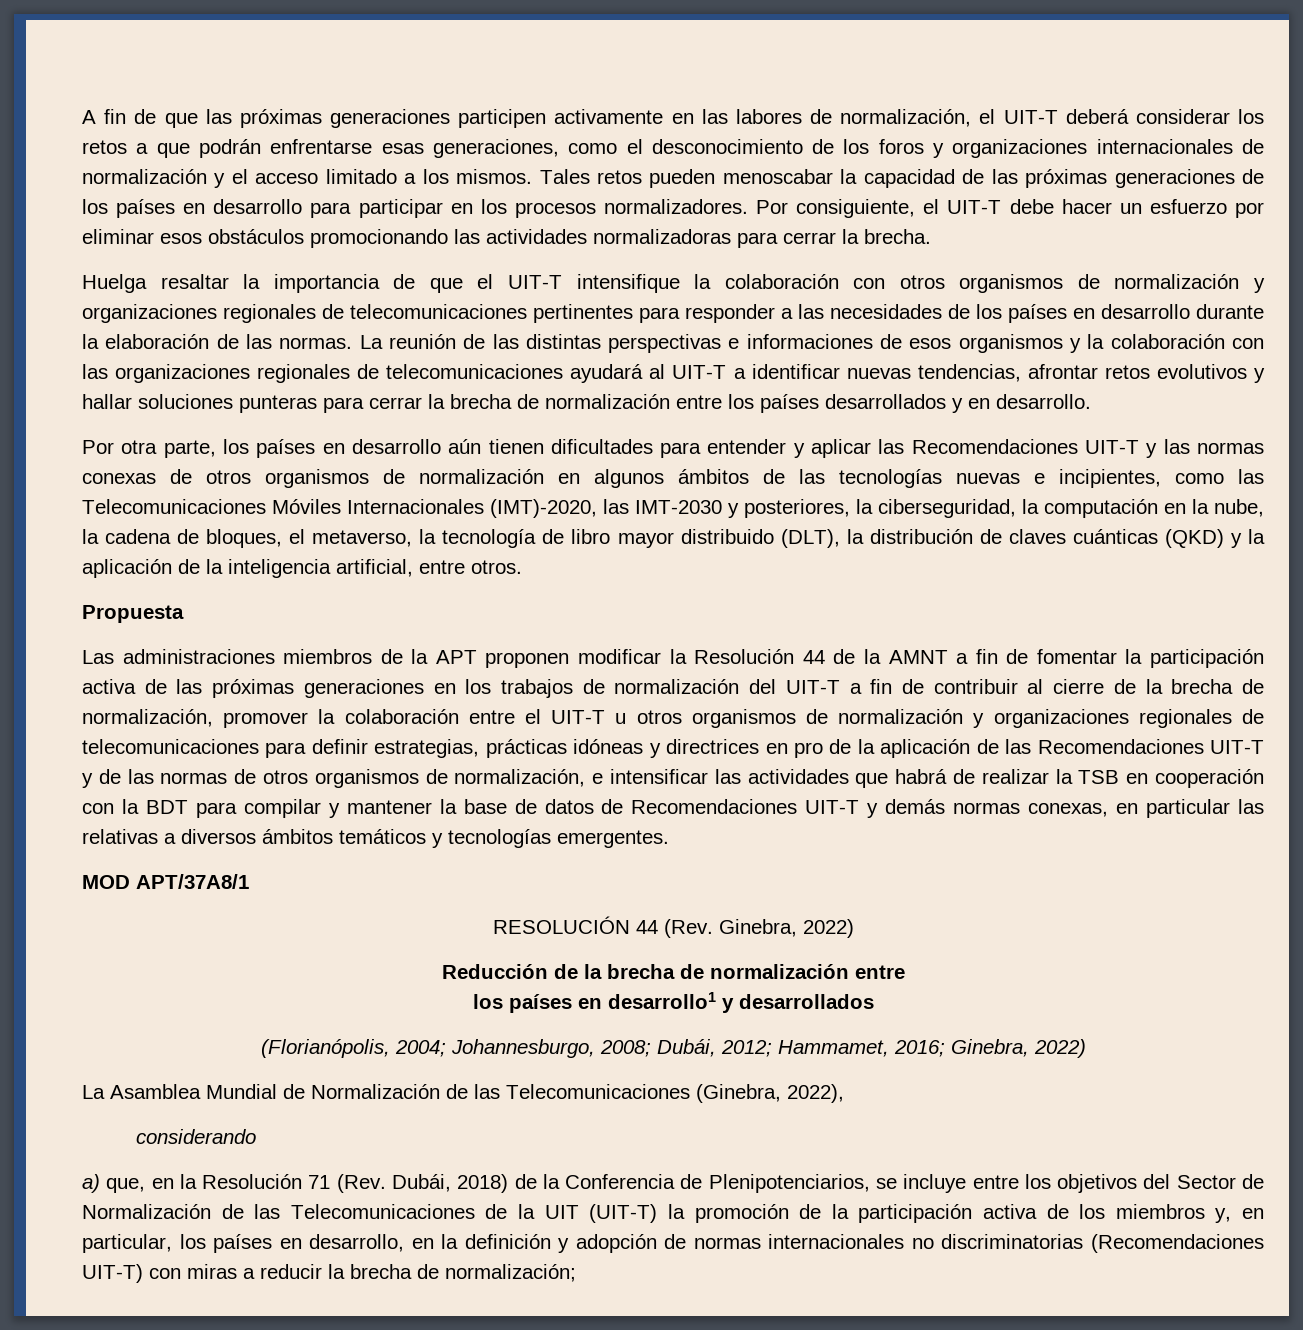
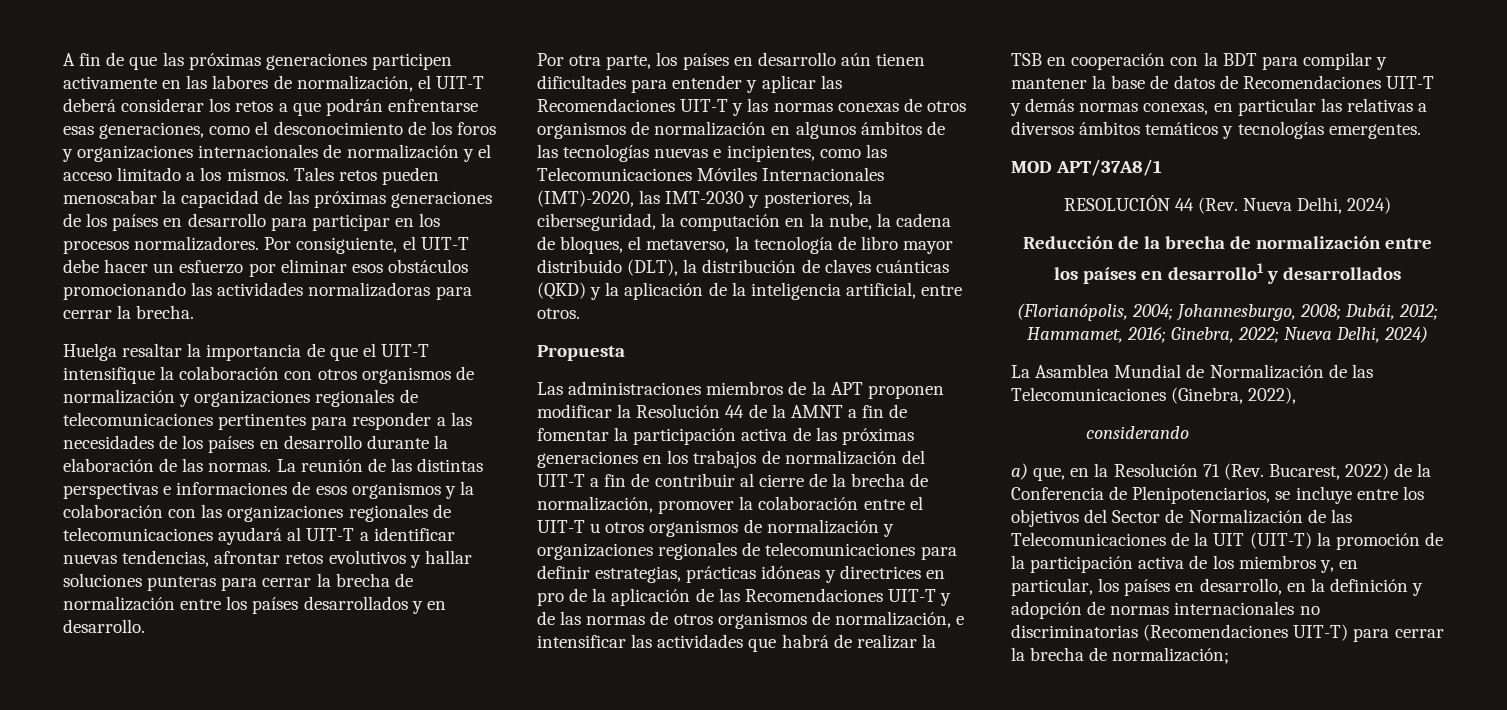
[718,919,854,938] Ginebra, 2022) -> [1243,197,1392,214] Nueva Delhi, 2024)
[1033,1039,1086,1058] 2022) -> [1238,326,1429,343] 2022; Nueva Delhi, 2024)
[392,1174,509,1193] Dubái, 2018) -> [1268,463,1390,480] Bucarest, 2022)
[149,1264,322,1279] con miras a reducir -> [1353,628,1444,642] para cerrar

